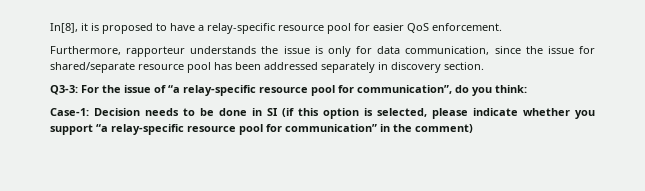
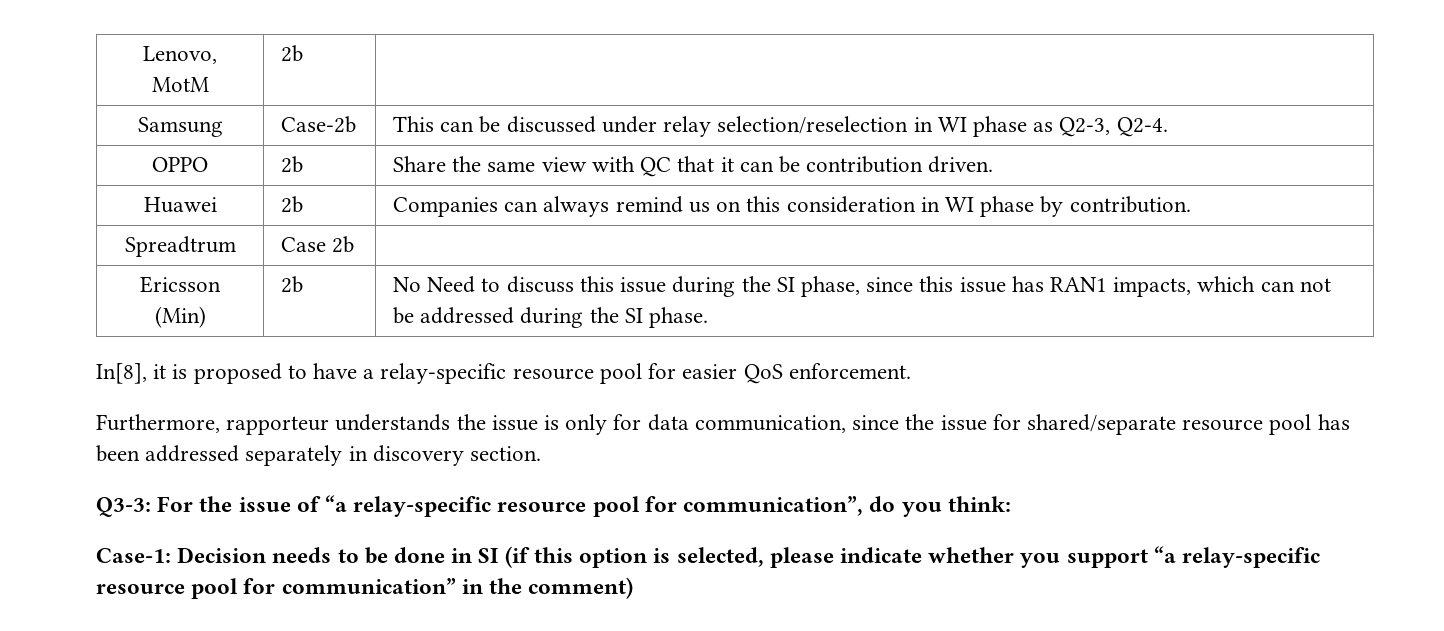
(50, 28) none -> [143,46,217,64] [151,77,209,92] [281,45,304,62] [137,117,223,137] [281,116,357,133] [393,116,1168,137] [152,157,208,172] [281,156,304,173] [393,156,994,177] [143,197,217,213] [281,196,304,213] [393,196,1191,217] [124,236,236,257] [281,236,355,253] [140,276,221,293] [154,306,206,328] [281,276,304,293] [393,276,1331,297] [393,307,709,328] Lenovo, MotM | 2b | // Samsung | Case-2b | This can be discussed under relay selection/reselection in WI phase as Q2-3, Q2-4. // OPPO | 2b | Share the same view with QC that it can be contribution driven. // Huawei | 2b | Companies can always remind us on this consideration in WI phase by contribution. // Spreadtrum | Case 2b | // Ericsson (Min) | 2b | No Need to discuss this issue during the SI phase, since this issue has RAN1 impacts, which can not be addressed during the SI phase. //

